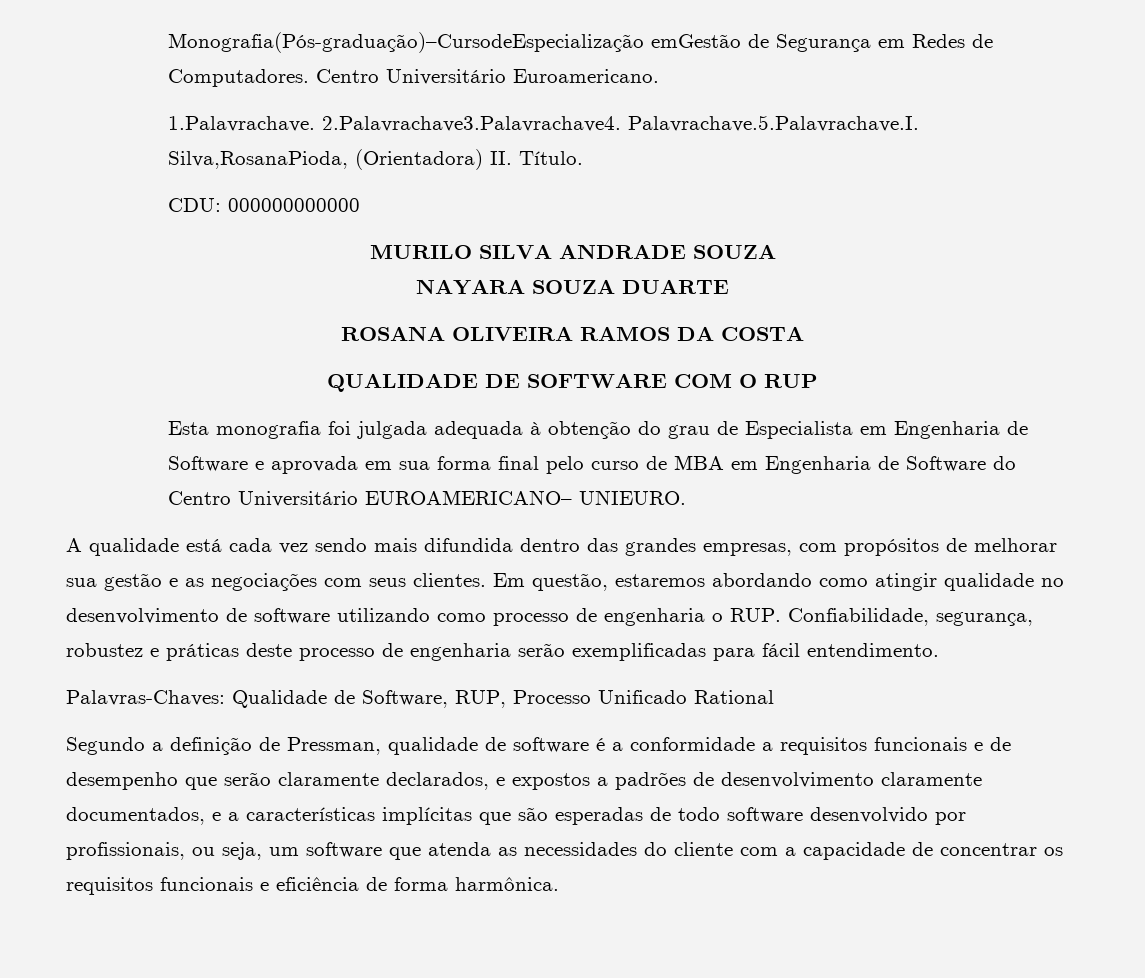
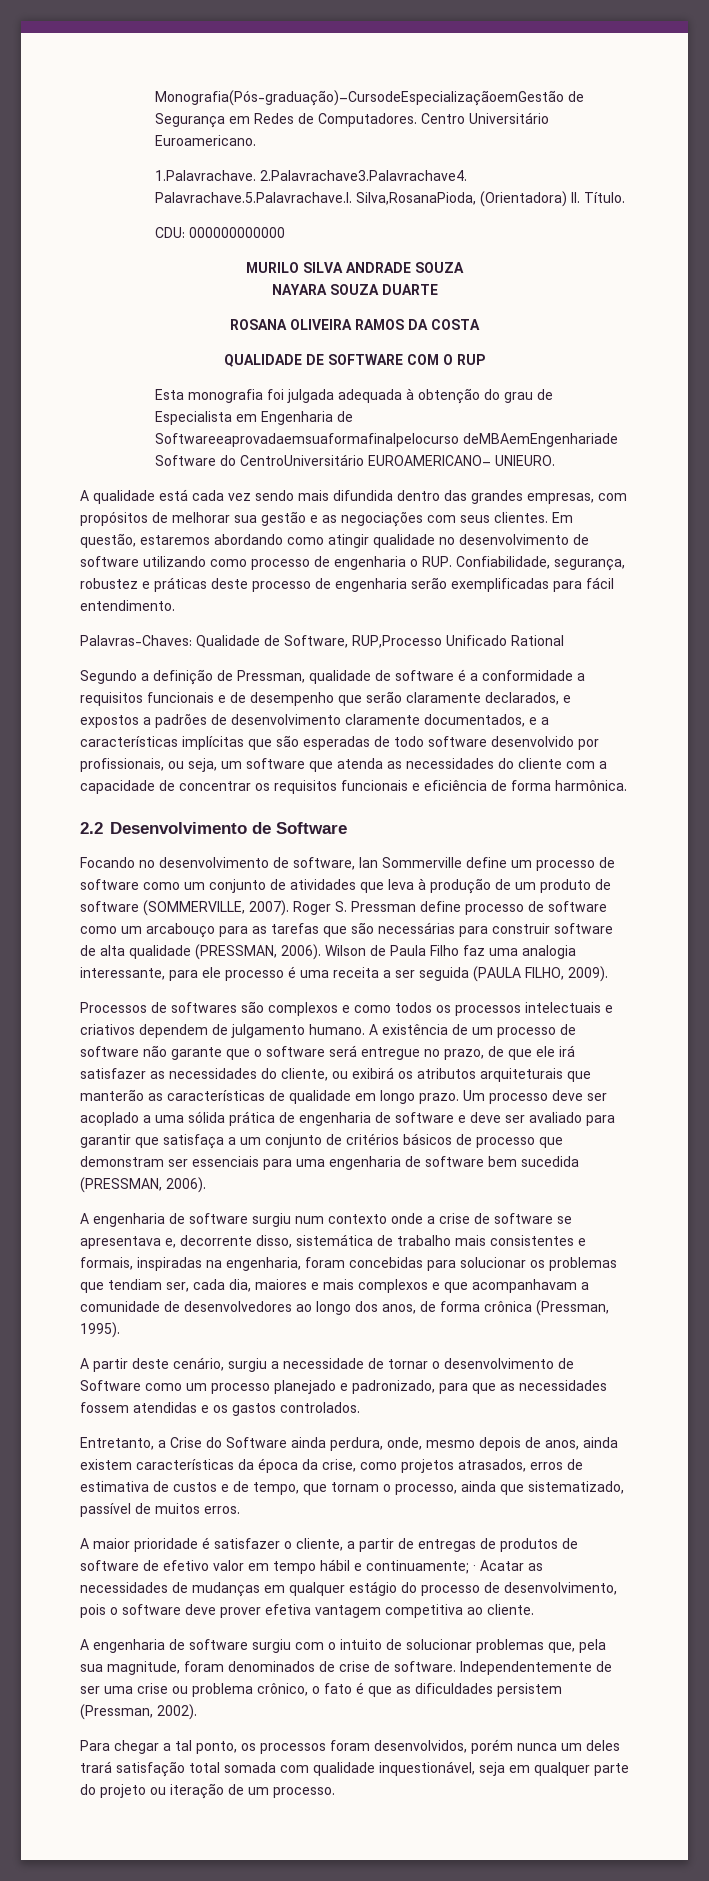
[167,32,741,53] Monografia(Pós-graduação)–CursodeEspecialização emGestão -> [155,90,565,106] Monografia(Pós-graduação)–CursodeEspecializaçãoemGestão
[167,455,1016,474] [167,491,358,507] Software e aprovada em sua forma final pelo curso de MBA em Engenharia de Software do Centro Universitário -> [155,433,619,447] [155,454,365,466] Softwareeaprovadaemsuaformafinalpelocurso deMBAemEngenhariade Software do CentroUniversitário
[455,690,591,708] RUP, Processo -> [352,635,442,648] RUP,Processo
(559, 884) none -> [80,822,347,834] [80,857,615,871] [80,878,611,894] [80,900,607,916] [80,922,613,938] [80,944,576,960] [80,966,608,982] [80,1001,613,1016] [80,1024,576,1038] [80,1045,575,1060] [80,1067,591,1082] [80,1089,607,1104] [80,1111,615,1126] [80,1133,563,1149] [80,1156,579,1170] [80,1177,206,1193] [80,1213,572,1227] [80,1234,586,1249] [80,1257,617,1271] [80,1279,589,1293] [80,1300,609,1316] [80,1322,120,1338] [80,1357,574,1372] [80,1380,607,1394] [80,1402,360,1416] [80,1437,618,1451] [80,1458,583,1473] [80,1481,624,1495] [80,1503,240,1517] [80,1537,578,1552] [80,1559,543,1574] [80,1581,617,1597] [80,1604,534,1618] [80,1639,606,1653] [80,1661,612,1675] [80,1682,562,1697] [80,1704,197,1720] [80,1739,620,1754] [80,1761,629,1777] [80,1783,335,1799] // 2.2 Desenvolvimento de Software // Focando no desenvolvimento de software, Ian Sommerville define um processo de software como um conjunto de atividades que leva à produção de um produto de software (SOMMERVILLE, 2007). Roger S. Pressman define processo de software como um arcabouço para as tarefas que são necessárias para construir software de alta qualidade (PRESSMAN, 2006). Wilson de Paula Filho faz uma analogia interessante, para ele processo é uma receita a ser seguida (PAULA FILHO, 2009). // Processos de softwares são complexos e como todos os processos intelectuais e criativos dependem de julgamento humano. A existência de um processo de software não garante que o software será entregue no prazo, de que ele irá satisfazer as necessidades do cliente, ou exibirá os atributos arquiteturais que manterão as características de qualidade em longo prazo. Um processo deve ser acoplado a uma sólida prática de engenharia de software e deve ser avaliado para garantir que satisfaça a um conjunto de critérios básicos de processo que demonstram ser essenciais para uma engenharia de software bem sucedida (PRESSMAN, 2006). // A engenharia de software surgiu num contexto onde a crise de software se apresentava e, decorrente disso, sistemática de trabalho mais consistentes e formais, inspiradas na engenharia, foram concebidas para solucionar os problemas que tendiam ser, cada dia, maiores e mais complexos e que acompanhavam a comunidade de desenvolvedores ao longo dos anos, de forma crônica (Pressman, 1995). // A partir deste cenário, surgiu a necessidade de tornar o desenvolvimento de Software como um processo planejado e padronizado, para que as necessidades fossem atendidas e os gastos controlados. // Entretanto, a Crise do Software ainda perdura, onde, mesmo depois de anos, ainda existem características da época da crise, como projetos atrasados, erros de estimativa de custos e de tempo, que tornam o processo, ainda que sistematizado, passível de muitos erros. // A maior prioridade é satisfazer o cliente, a partir de entregas de produtos de software de efetivo valor em tempo hábil e continuamente; · Acatar as necessidades de mudanças em qualquer estágio do processo de desenvolvimento, pois o software deve prover efetiva vantagem competitiva ao cliente. // A engenharia de software surgiu com o intuito de solucionar problemas que, pela sua magnitude, foram denominados de crise de software. Independentemente de ser uma crise ou problema crônico, o fato é que as dificuldades persistem (Pressman, 2002). // Para chegar a tal ponto, os processos foram desenvolvidos, porém nunca um deles trará satisfação total somada com qualidade inquestionável, seja em qualquer parte do projeto ou iteração de um processo.

